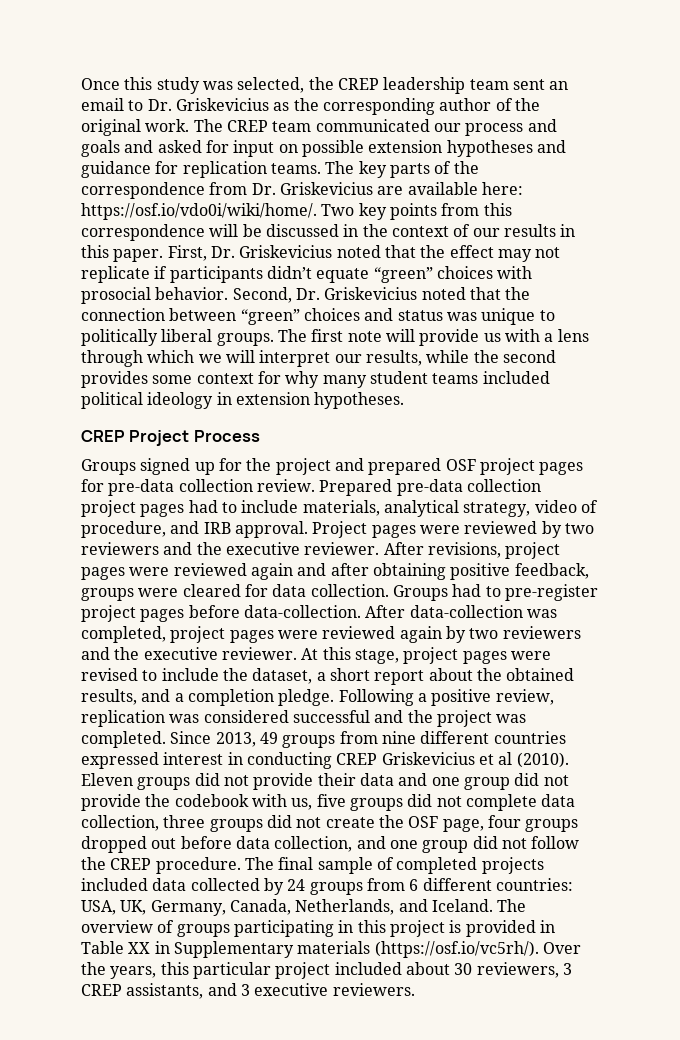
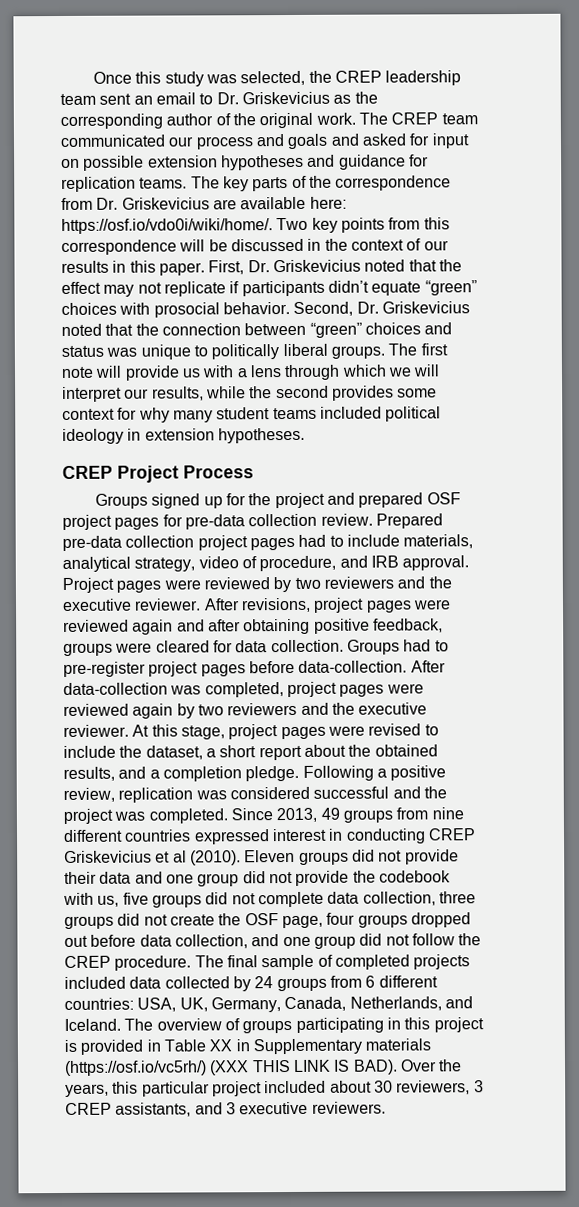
[374,941,539,958] (https://osf.io/vc5rh/). -> [64,1059,398,1076] (https://osf.io/vc5rh/) (XXX THIS LINK IS BAD).

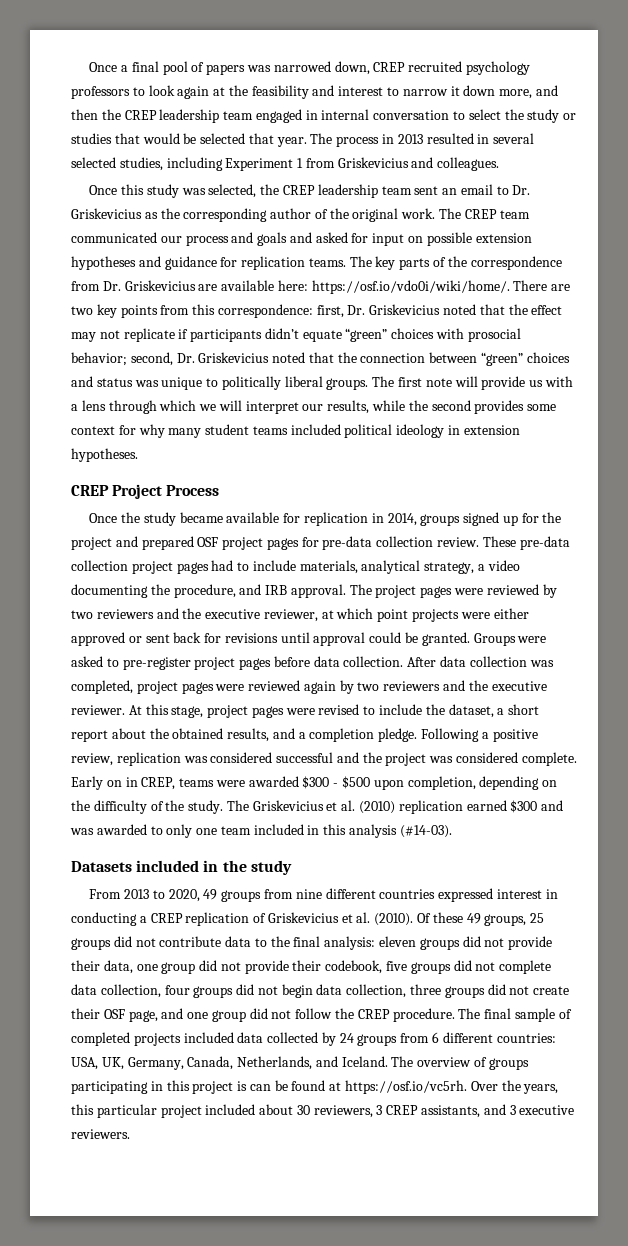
[93,71,133,84] Once -> [89,61,530,75] [71,85,558,99] [71,109,577,123] [71,133,535,147] [71,157,500,171] [89,185,118,195] Once a final pool of papers was narrowed down, CREP recruited psychology professors to look again at the feasibility and interest to narrow it down more, and then the CREP leadership team engaged in internal conversation to select the study or studies that would be selected that year. The process in 2013 resulted in several selected studies, including Experiment 1 from Griskevicius and colleagues. // Once
[276,217,309,231] Two -> [513,280,571,291] [71,306,93,315] There are two
[61,238,449,255] [61,260,245,276] correspondence will be discussed in the context of our results in this paper. First, -> [217,304,344,318] correspondence: first,
[222,301,354,316] behavior. Second, -> [71,352,173,366] behavior; second,
[95,493,149,509] Groups -> [89,512,461,526] Once the study became available for replication in 2014, groups
[375,513,443,529] Prepared -> [482,536,516,547] These
[198,556,257,569] video of -> [478,560,520,571] [71,584,170,598] a video documenting the
[62,577,114,593] Project -> [349,584,417,598] The project
[134,597,451,613] [63,618,443,635] [63,639,432,656] reviewer. After revisions, project pages were reviewed again and after obtaining positive feedback, groups were cleared for data collection. Groups had -> [263,608,529,622] [71,632,547,646] [71,656,103,667] reviewer, at which point projects were either approved or sent back for revisions until approval could be granted. Groups were asked
[298,660,446,673] [63,682,168,695] data-collection. After data-collection -> [313,656,527,667] data collection. After data collection
[148,807,318,824] completed. Since 2013, -> [456,752,577,766] [71,776,558,790] [71,800,564,814] [70,824,452,838] [71,860,292,875] [89,889,200,902] considered complete. Early on in CREP, teams were awarded $300 - $500 upon completion, depending on the difficulty of the study. The Griskevicius et al. (2010) replication earned $300 and was awarded to only one team included in this analysis (#14-03). // Datasets included in the study // From 2013 to 2020,
[427,828,476,841] [64,849,296,866] CREP Griskevicius et al (2010). Eleven -> [139,912,545,926] [71,936,417,950] a CREP replication of Griskevicius et al. (2010). Of these 49 groups, 25 groups did not contribute data to the final analysis: eleven
[99,871,163,884] data and -> [103,960,133,974] data,
[352,870,451,883] [63,892,120,907] the codebook with us, -> [292,960,383,974] their codebook,
(436, 898) none -> [164,984,407,998] four groups did not begin data collection,
[218,913,242,926] the -> [71,1008,100,1019] their
[326,912,471,928] [64,934,248,949] four groups dropped out before data collection, -> (158, 1016) none
[80,1038,432,1055] [64,1059,398,1076] provided in Table XX in Supplementary materials (https://osf.io/vc5rh/) (XXX THIS LINK IS BAD). -> [249,1080,468,1094] can be found at https://osf.io/vc5rh.

